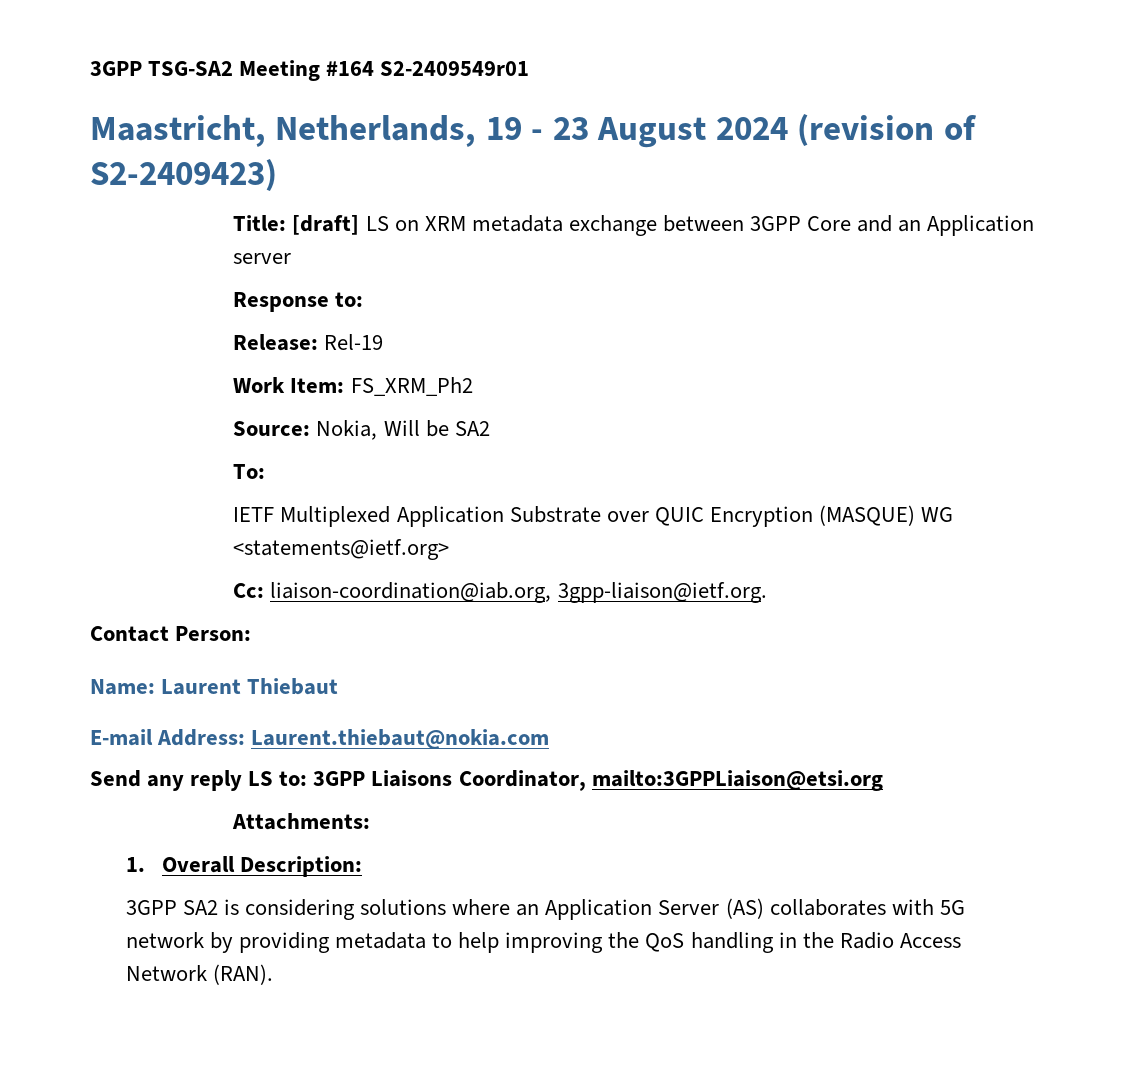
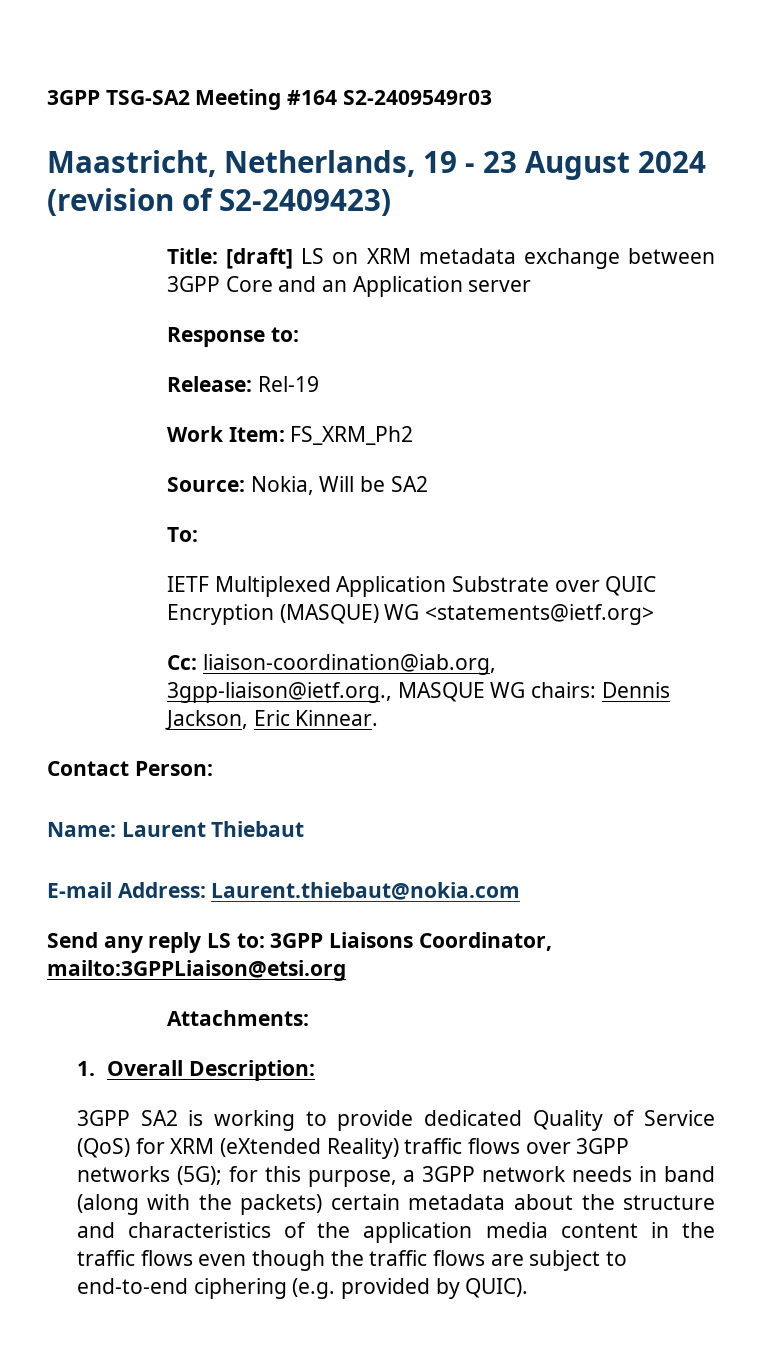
[380,61,530,76] S2-2409549r01 -> [342,90,492,105] S2-2409549r03
[557,582,767,603] 3gpp-liaison@ietf.org. -> [166,682,670,703] [164,710,379,730] 3gpp-liaison@ietf.org., MASQUE WG chairs: Dennis Jackson, Eric Kinnear.
[245,898,965,920] [125,932,961,953] [125,964,273,985] considering solutions where an Application Server (AS) collaborates with 5G network by providing metadata to help improving the QoS handling in the Radio Access Network (RAN). -> [213,1110,715,1131] [76,1138,630,1159] [76,1166,716,1187] [76,1194,715,1215] [76,1222,715,1243] [76,1250,627,1271] [76,1278,529,1299] working to provide dedicated Quality of Service (QoS) for XRM (eXtended Reality) traffic flows over 3GPP networks (5G); for this purpose, a 3GPP network needs in band (along with the packets) certain metadata about the structure and characteristics of the application media content in the traffic flows even though the traffic flows are subject to end-to-end ciphering (e.g. provided by QUIC).

